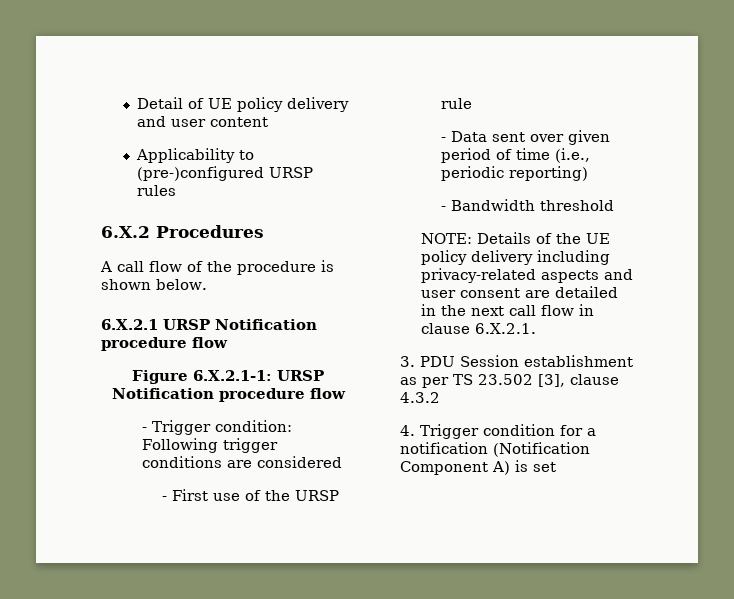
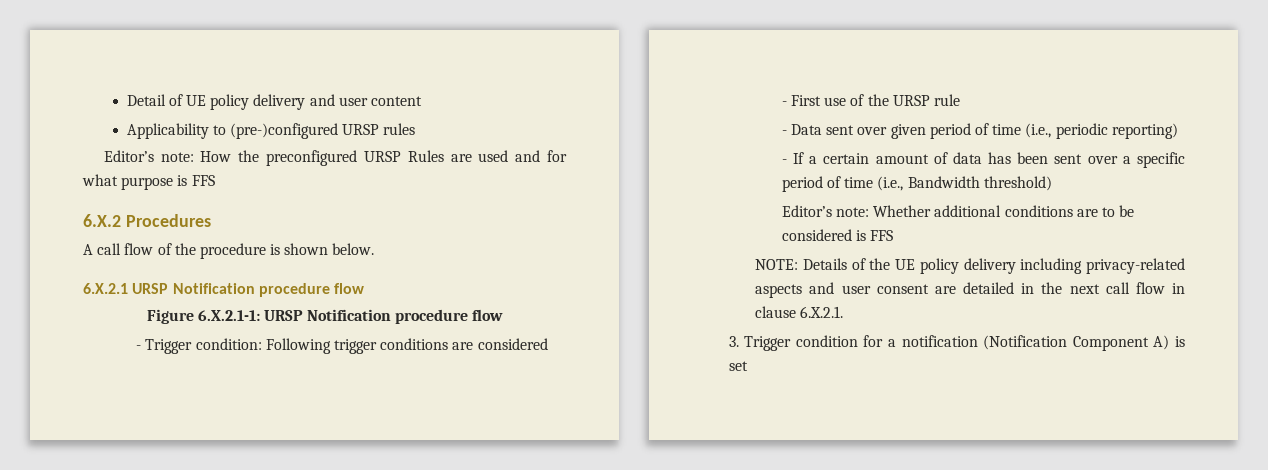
(177, 190) none -> [103,150,567,166] [82,174,215,190] // Editor’s note: How the preconfigured URSP Rules are used and for what purpose is FFS
[451,199,615,211] Bandwidth threshold -> [793,152,1185,168] [781,176,1052,192] [781,205,1135,217] [781,229,894,241] If a certain amount of data has been sent over a specific period of time (i.e., Bandwidth threshold) // Editor’s note: Whether additional conditions are to be considered is FFS
[420,355,634,367] [400,374,620,388] [400,392,441,403] [400,425,416,436] PDU Session establishment as per TS 23.502 [3], clause 4.3.2 // 4. -> (739, 341) none

